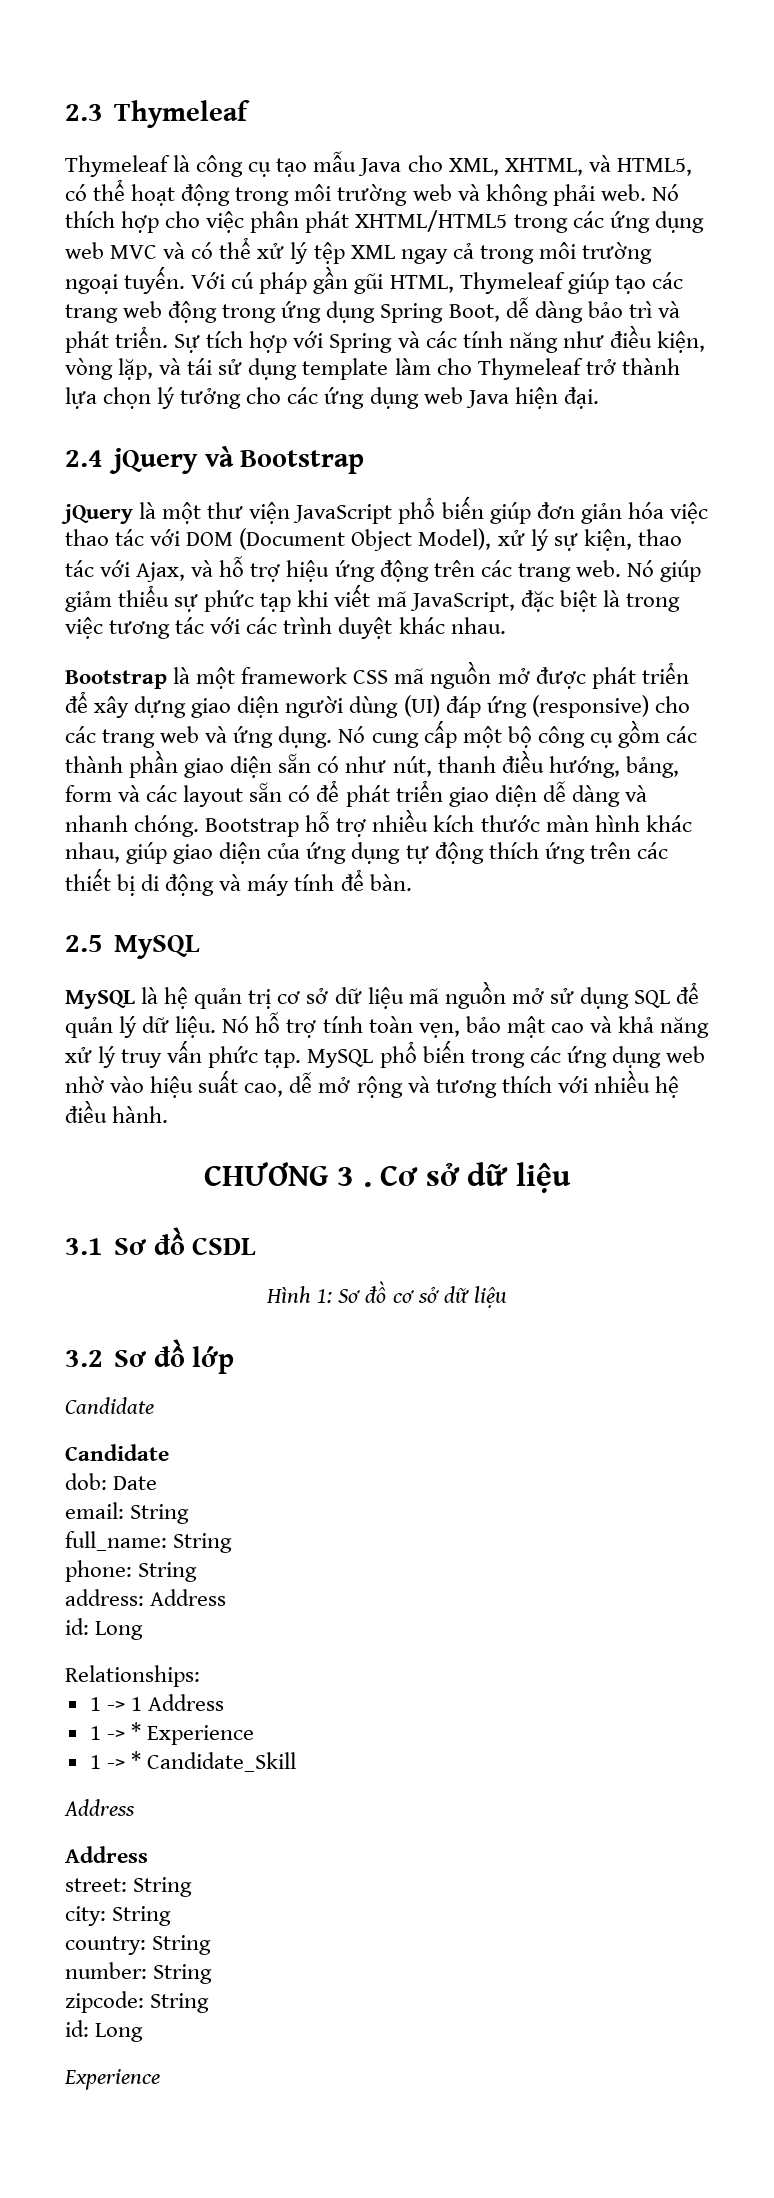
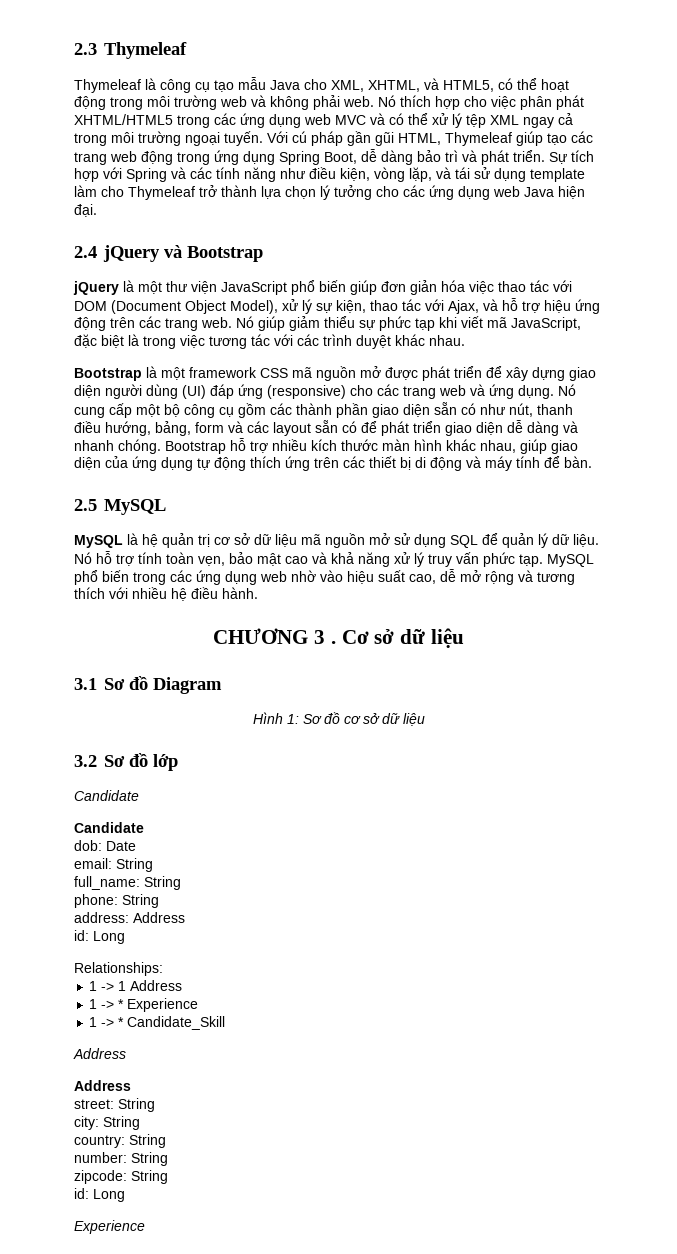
[192,1237,257,1255] CSDL -> [153,677,222,694] Diagram

